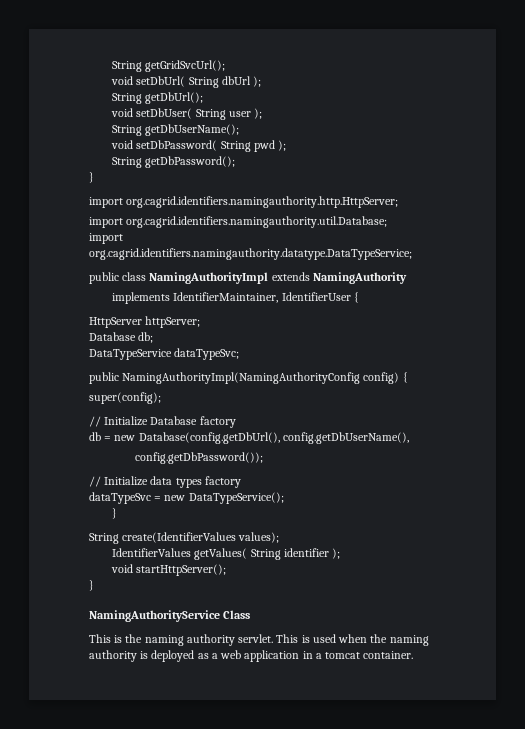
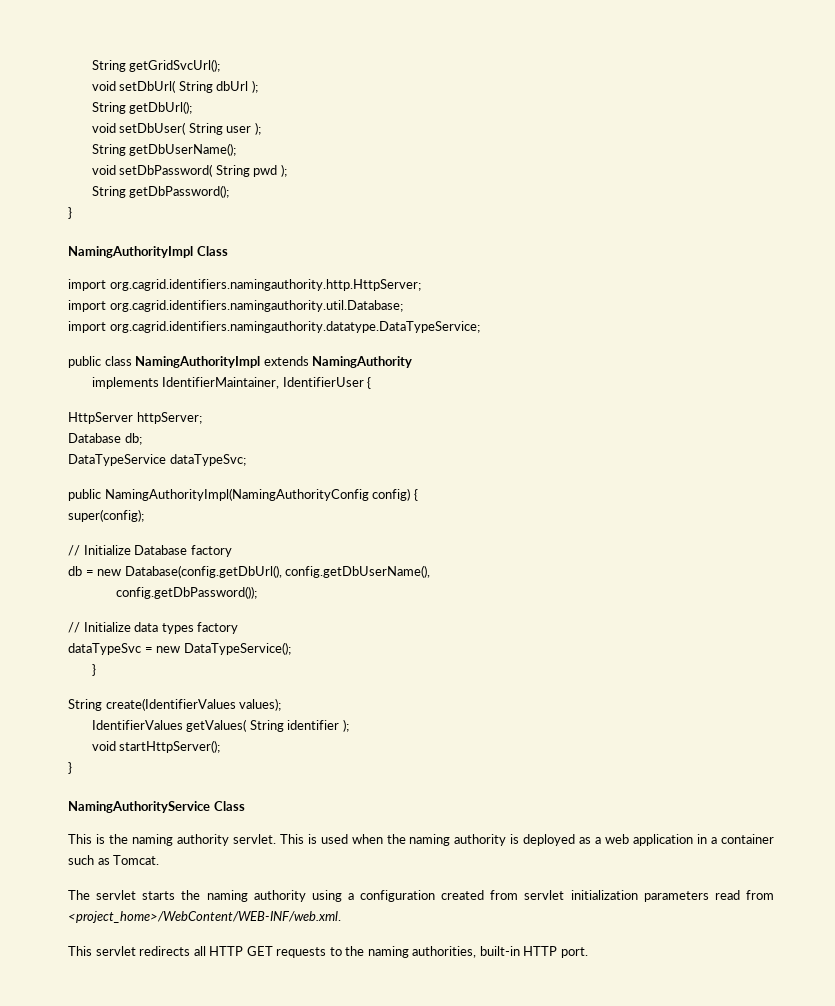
(94, 177) none -> [68,246,228,258] // NamingAuthorityImpl Class
[325,651,414,659] tomcat container. -> [721,834,775,844] [68,855,160,865] [68,890,774,902] [68,911,341,923] [68,946,588,958] container such as Tomcat. // The servlet starts the naming authority using a configuration created from servlet initialization parameters read from <project_home>/WebContent/WEB-INF/web.xml. // This servlet redirects all HTTP GET requests to the naming authorities, built-in HTTP port.

